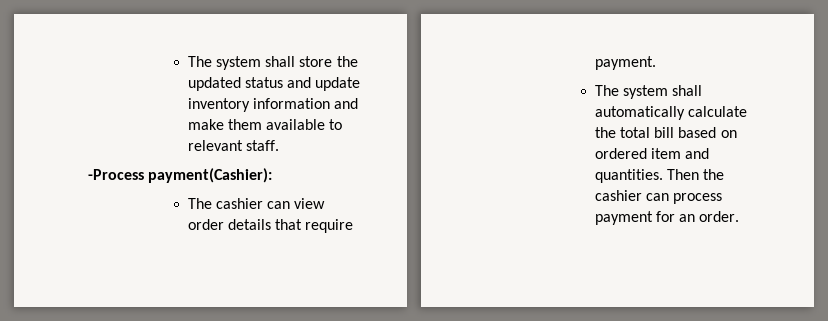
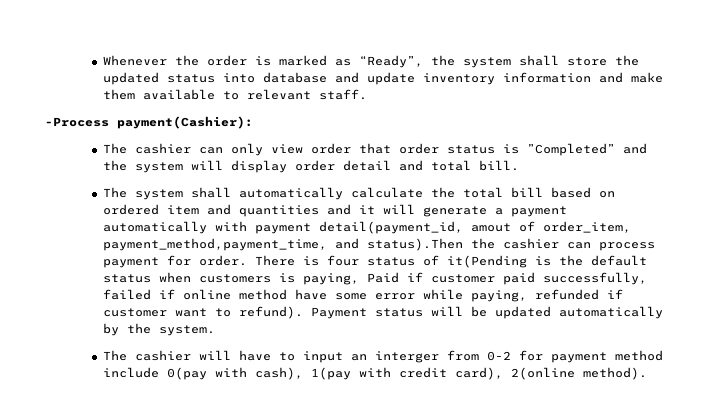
[187,56,212,67] The -> [102,55,455,68] Whenever the order is marked as “Ready”, the
(284, 82) none -> [222,72,327,83] into database
(291, 205) none -> [230,143,263,156] only
[228,219,354,233] [594,56,656,70] details that require payment. -> [358,143,647,156] [102,160,519,173] that order status is ”Completed” and the system will display order detail and total bill.
[594,169,700,183] quantities. Then -> [238,204,567,217] [102,221,631,234] [102,238,463,251] quantities and it will generate a payment automatically with payment detail(payment_id, amout of order_item, payment_method,payment_time, and status).Then
[679,211,740,222] an order. -> [198,255,647,268] [102,272,647,285] [102,289,623,302] [102,306,663,319] [102,323,215,336] [102,350,663,363] [102,367,647,380] order. There is four status of it(Pending is the default status when customers is paying, Paid if customer paid successfully, failed if online method have some error while paying, refunded if customer want to refund). Payment status will be updated automatically by the system. // The cashier will have to input an interger from 0-2 for payment method include 0(pay with cash), 1(pay with credit card), 2(online method).

